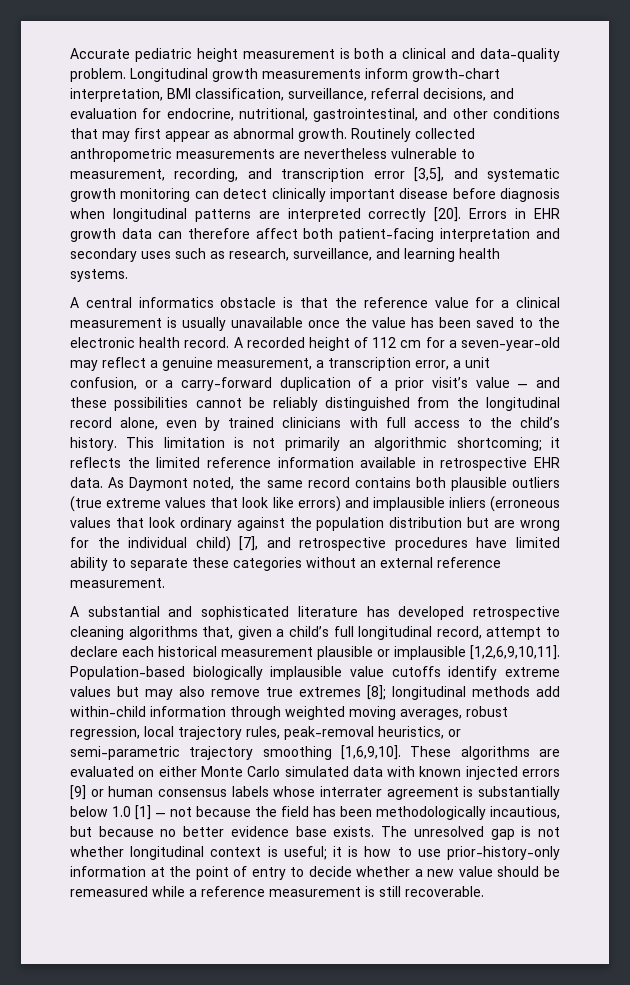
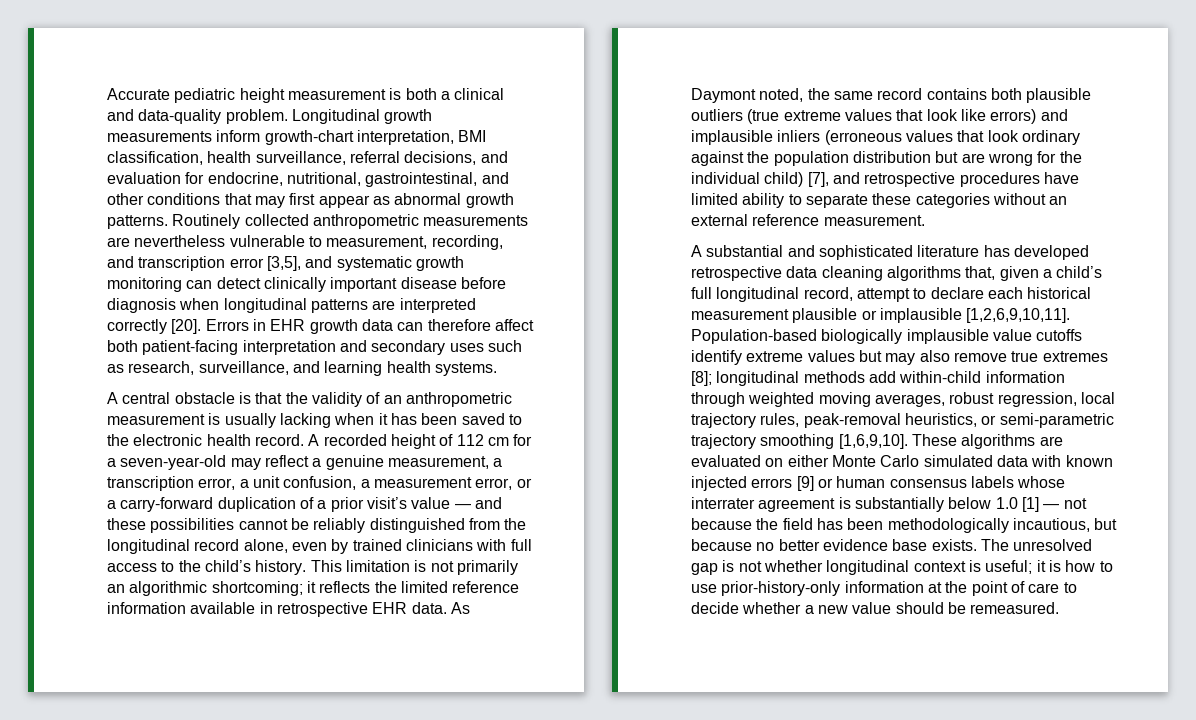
(284, 94) none -> [207,151,252,163] health
[298,128,347,142] growth. -> [465,193,514,208] [107,215,168,229] growth patterns.
[138,297,214,308] informatics -> (171, 398) none
[363,297,560,308] [70,317,406,331] reference value for a clinical measurement is usually unavailable once the value -> [311,392,512,407] [107,413,388,428] validity of an anthropometric measurement is usually lacking when it
(137, 383) none -> [360,477,513,490] a measurement error,
(560, 613) none -> [786,266,818,278] data
[251,867,286,880] entry -> [1028,583,1060,593] care
[70,886,484,897] remeasured while a reference measurement is still recoverable. -> [970,602,1060,614] remeasured.

